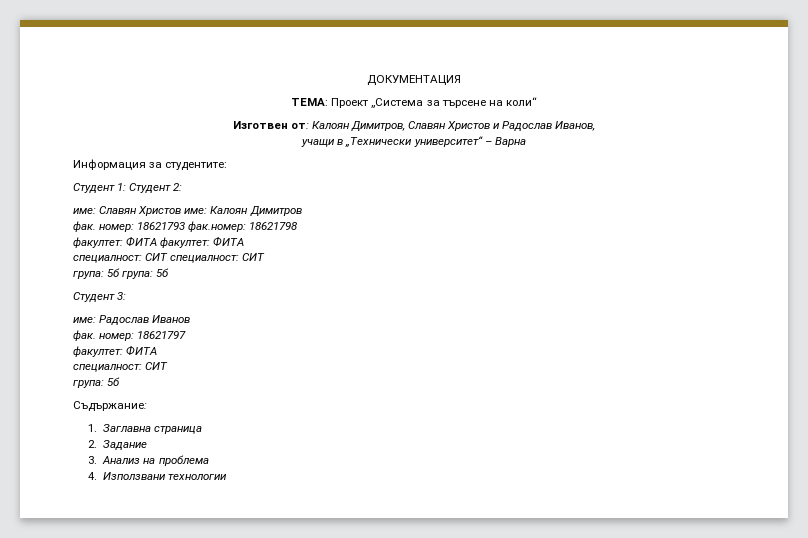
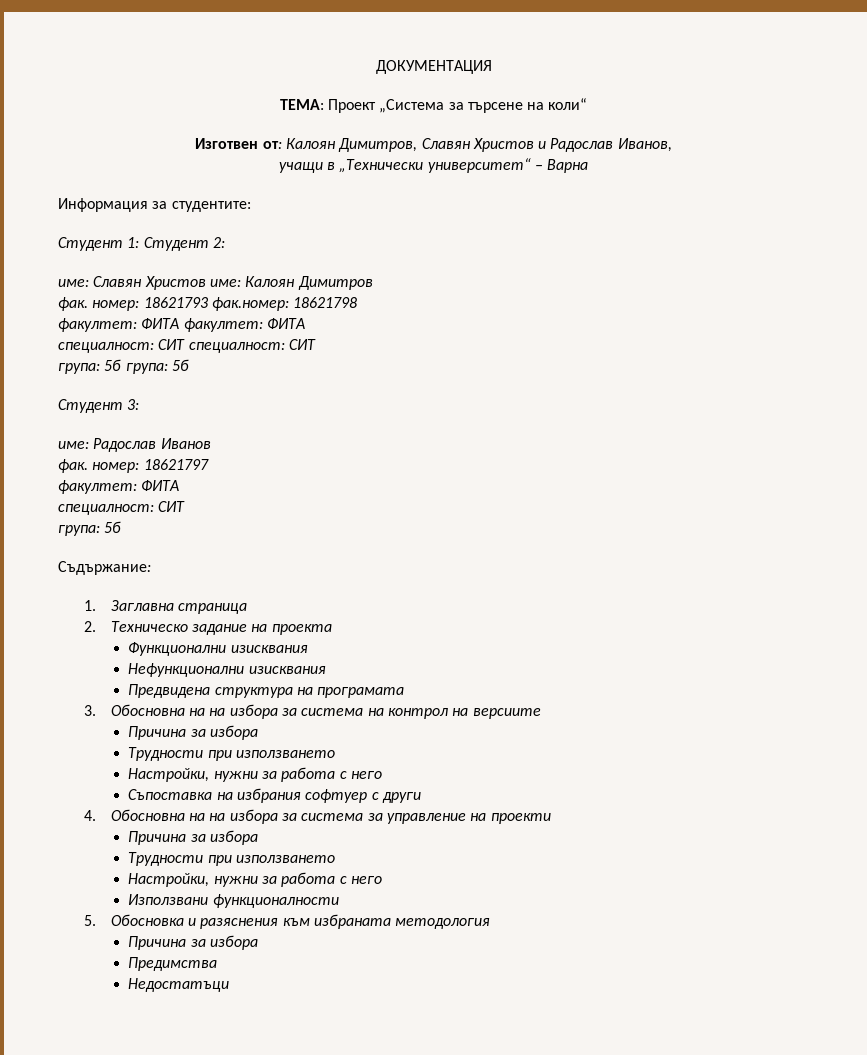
[103,440,148,451] [88,455,209,466] [88,472,228,480] Задание // 3. Анализ на проблема // 4. Използвани технологии -> [110,621,332,635] [128,642,308,656] [128,663,326,677] [128,684,405,698] [84,704,541,719] [128,725,259,740] [128,747,336,761] [128,767,382,782] [128,788,421,803] [84,809,551,824] [128,830,259,845] [128,852,336,866] [128,872,382,887] [128,894,339,908] [84,914,491,929] [128,935,259,950] [128,957,218,971] [128,978,230,992] Техническо задание на проекта // Функционални изисквания // Нефункционални изисквания // Предвидена структура на програмата // 3. Обосновна на на избора за система на контрол на версиите // Причина за избора // Трудности при използването // Настройки, нужни за работа с него // Съпоставка на избрания софтуер с други // 4. Обосновна на на избора за система за управление на проекти // Причина за избора // Трудности при използването // Настройки, нужни за работа с него // Използвани функционалности // 5. Обосновка и разяснения към избраната методология // Причина за избора // Предимства // Недостатъци

